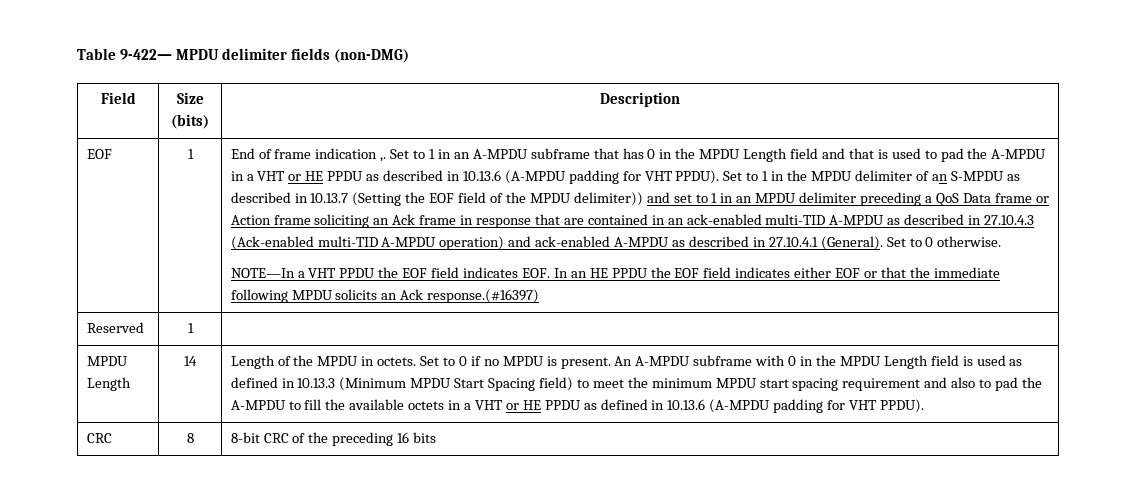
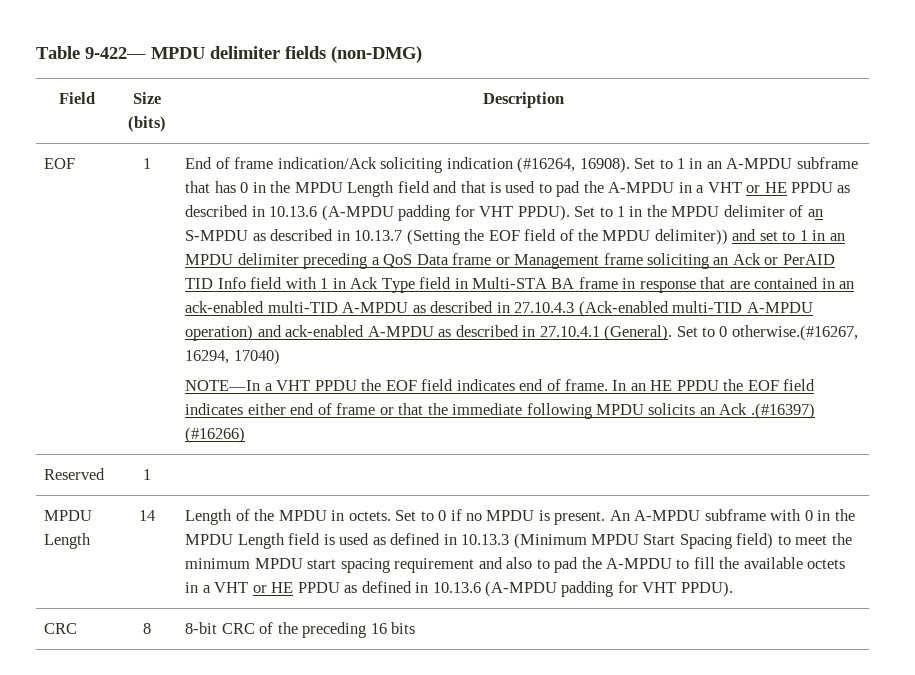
[315,148,387,162] indication ,. -> [277,157,630,173] indication/Ack soliciting indication (#16264, 16908).
[230,215,271,225] Action -> [514,254,600,269] Management
(416, 219) none -> [764,254,835,265] [185,277,575,293] or PerAID TID Info field with 1 in Ack Type field in Multi-STA BA
[937,236,1002,247] otherwise. -> [731,325,858,341] [185,349,280,365] otherwise.(#16267, 16294, 17040)
[521,268,550,278] EOF. -> [519,379,608,391] end of frame.
[835,268,861,278] EOF -> [290,403,376,415] end of frame
[427,289,540,303] response.(#16397) -> [750,403,815,419] [185,427,246,443] .(#16397) (#16266)

